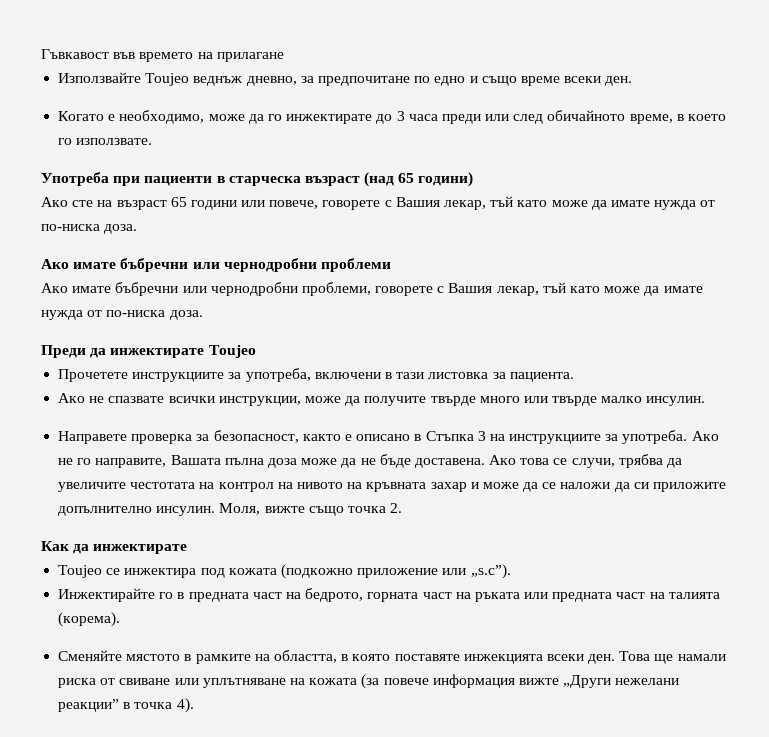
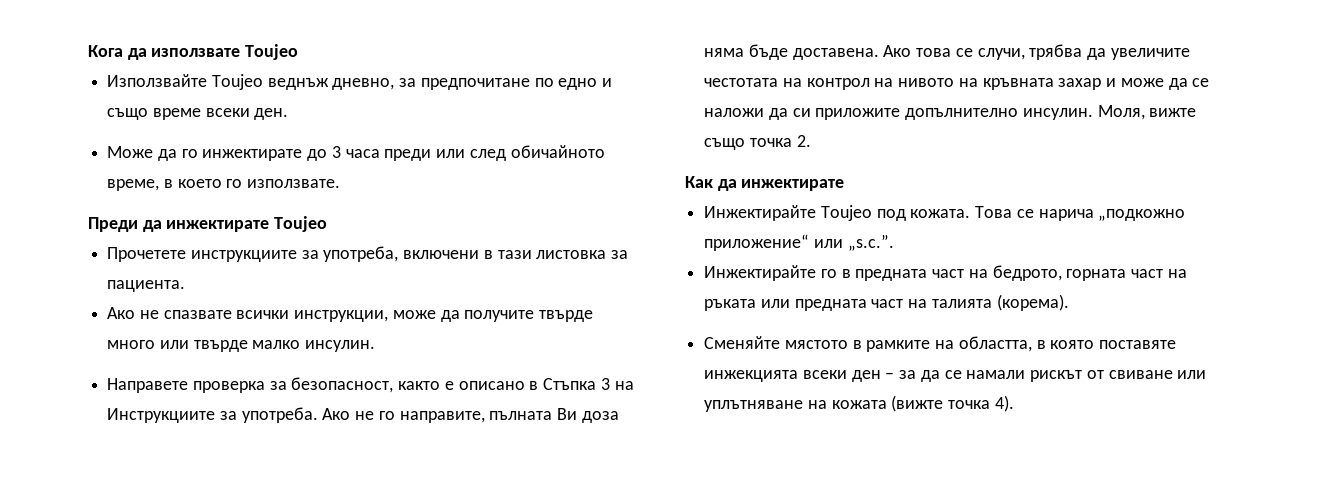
[41,49,284,62] Гъвкавост във времето на прилагане -> [88,44,299,60] Кога да използвате Toujeo
[58,110,245,124] Когато е необходимо, може -> [107,146,154,158] Може
[41,172,474,187] [41,196,716,210] [41,224,138,234] [41,258,391,272] [41,282,703,296] [41,310,203,320] // Употреба при пациенти в старческа възраст (над 65 години) // Ако сте на възраст 65 години или повече, говорете с Вашия лекар, тъй като може да имате нужда от по-ниска доза. // Ако имате бъбречни или чернодробни проблеми // Ако имате бъбречни или чернодробни проблеми, говорете с Вашия лекар, тъй като може да имате нужда от по-ниска доза. -> (341, 183) none
[509,434,602,444] инструкциите -> [107,408,216,423] Инструкциите
[170,455,376,468] Вашата пълна доза може да не -> [489,408,619,423] [704,48,745,57] пълната Ви доза няма
[58,564,511,579] Toujeo се инжектира под кожата (подкожно приложение или „s.c”). -> [704,205,1186,221] [704,234,894,251] Инжектирайте Toujeo под кожата. Това се нарича „подкожно приложение“ или „s.c.”.
[588,651,726,664] [58,678,97,688] ден. Това ще намали риска -> [851,370,1083,382] ден – за да се намали рискът
[361,674,680,689] [58,699,131,712] (за повече информация вижте „Други нежелани реакции” в -> [891,395,944,412] (вижте

